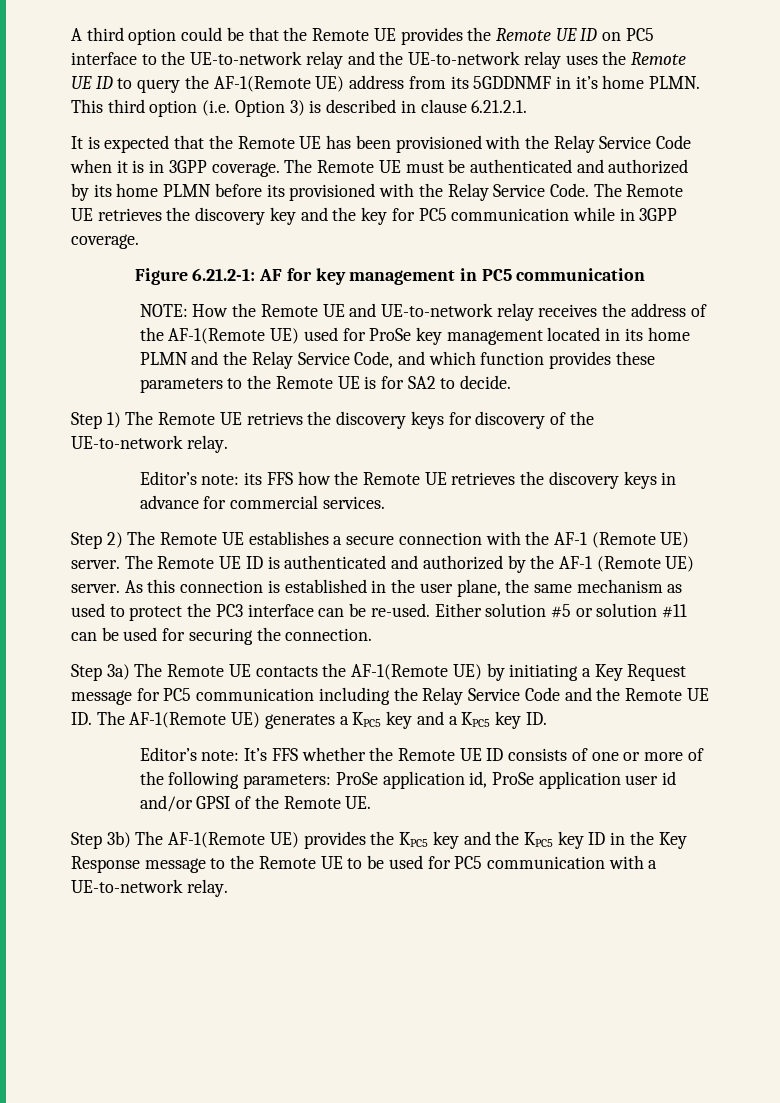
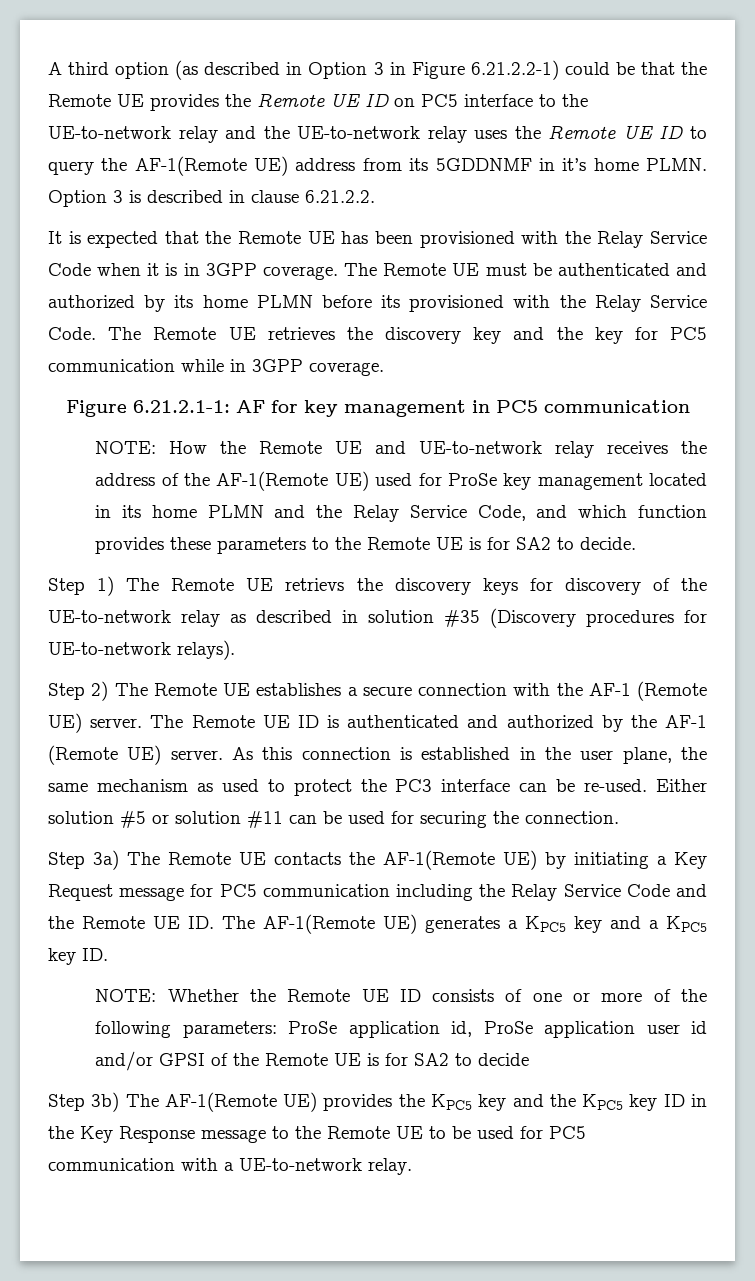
(177, 36) none -> [175,60,559,80] (as described in Option 3 in Figure 6.21.2.2-1)
[71,99,305,117] This third option (i.e. Option 3) -> [48,190,123,207] Option 3
[471,100,528,113] 6.21.2.1. -> [305,190,375,203] 6.21.2.2.
[192,268,256,281] 6.21.2-1: -> [132,400,230,413] 6.21.2.1-1:
[186,435,228,453] [139,471,677,489] [139,495,385,509] relay. // Editor’s note: its FFS how the Remote UE retrieves the discovery keys in advance for commercial services. -> [181,608,707,628] [48,640,235,660] relay as described in solution #35 (Discovery procedures for UE-to-network relays).
[139,747,366,761] Editor’s note: It’s FFS whether -> [95,989,239,1002] NOTE: Whether
[345,796,372,809] UE. -> [334,1053,530,1066] UE is for SA2 to decide

